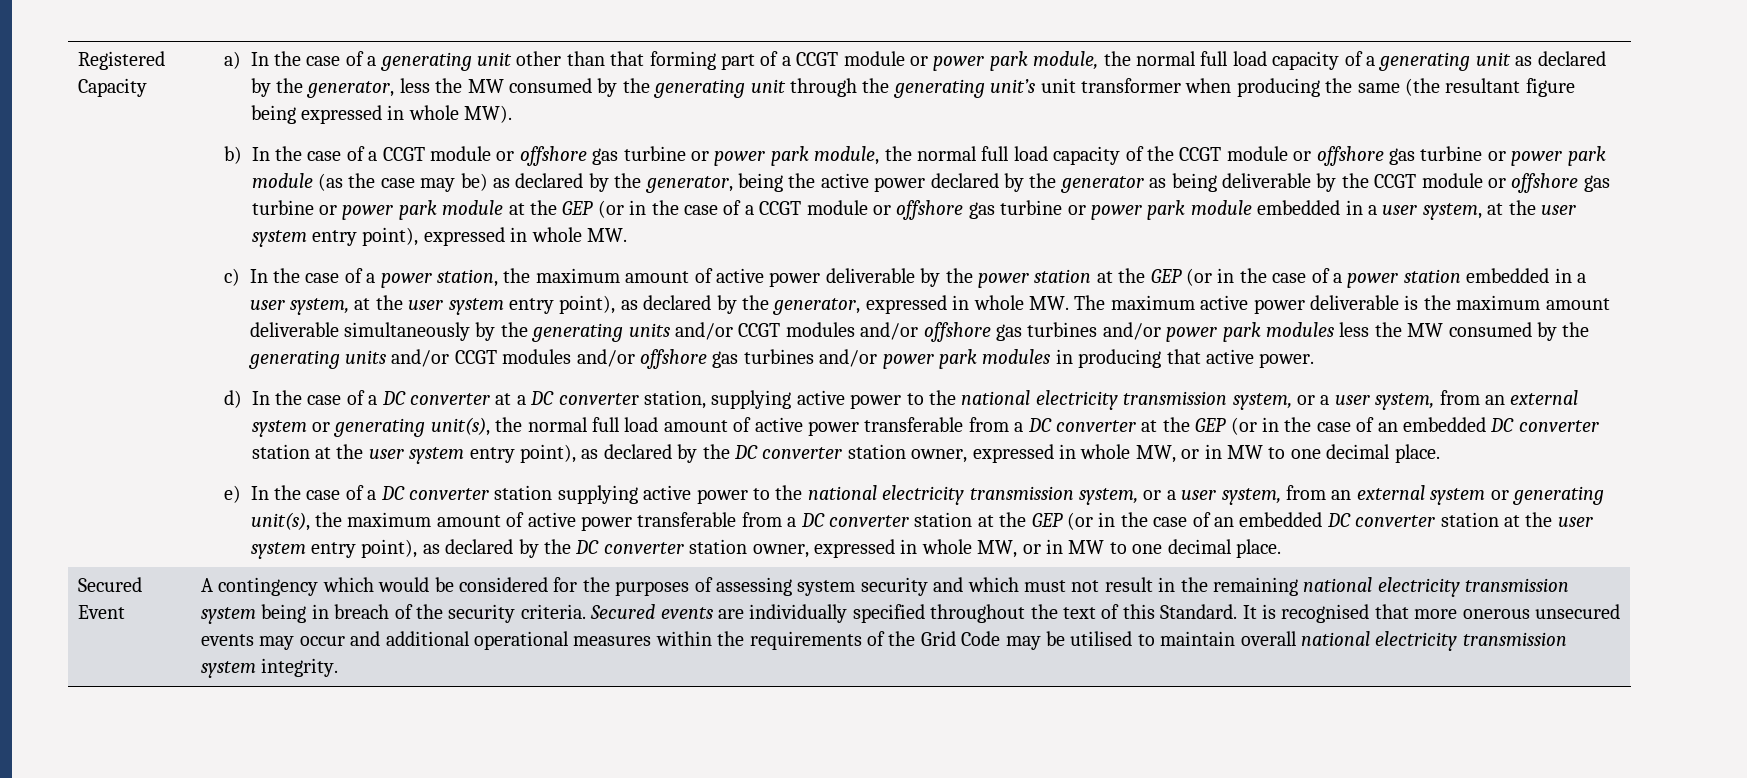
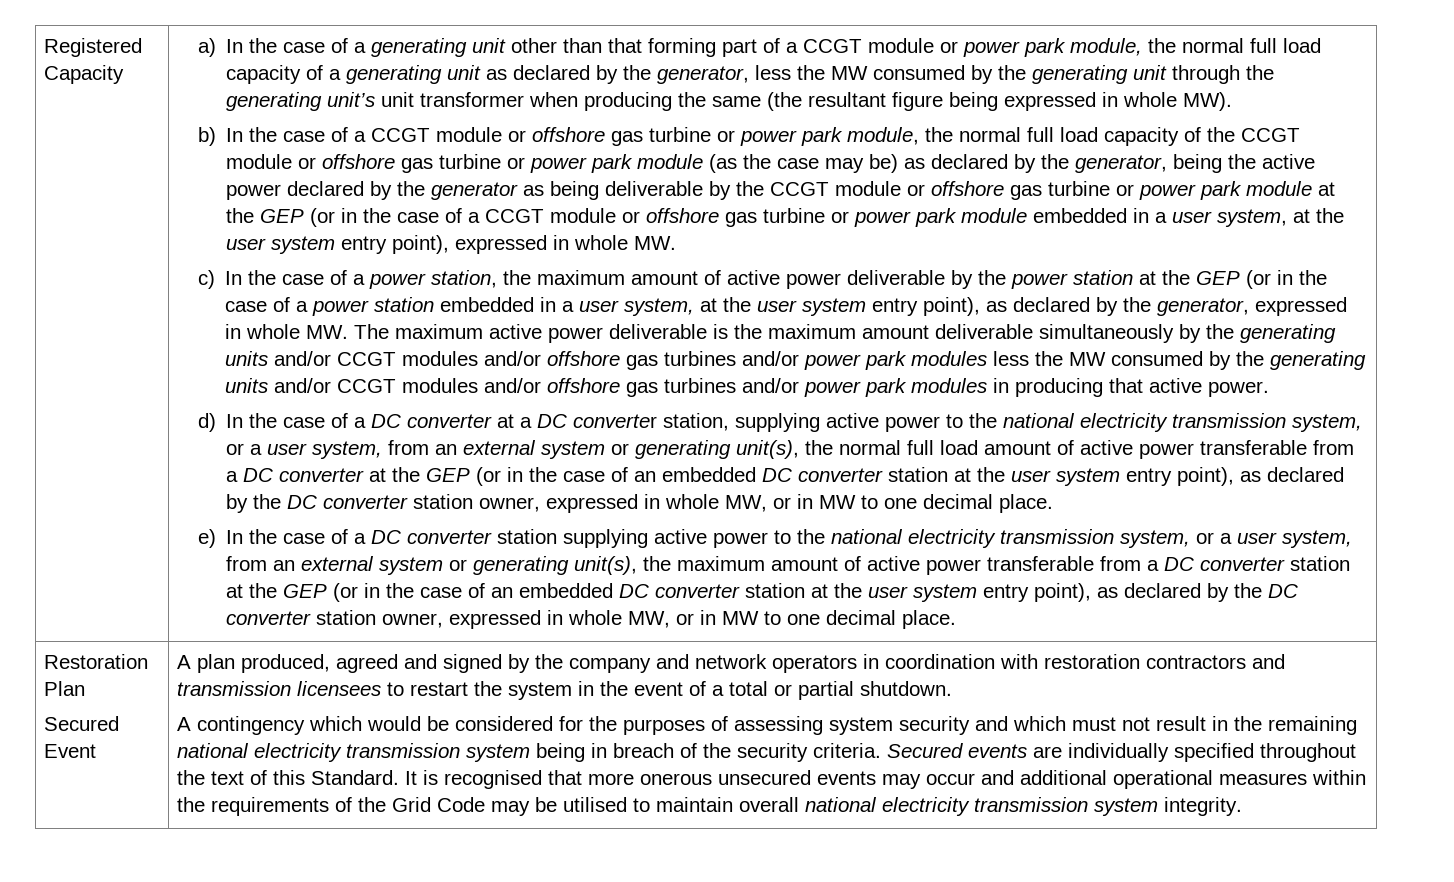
(1281, 548) none -> [43,654,148,669] [43,681,85,696] Restoration Plan //
(213, 585) none -> [196,654,1285,673] [176,681,952,700] [176,717,191,731] plan produced, agreed and signed by the company and network operators in coordination with restoration contractors and transmission licensees to restart the system in the event of a total or partial shutdown. // A

